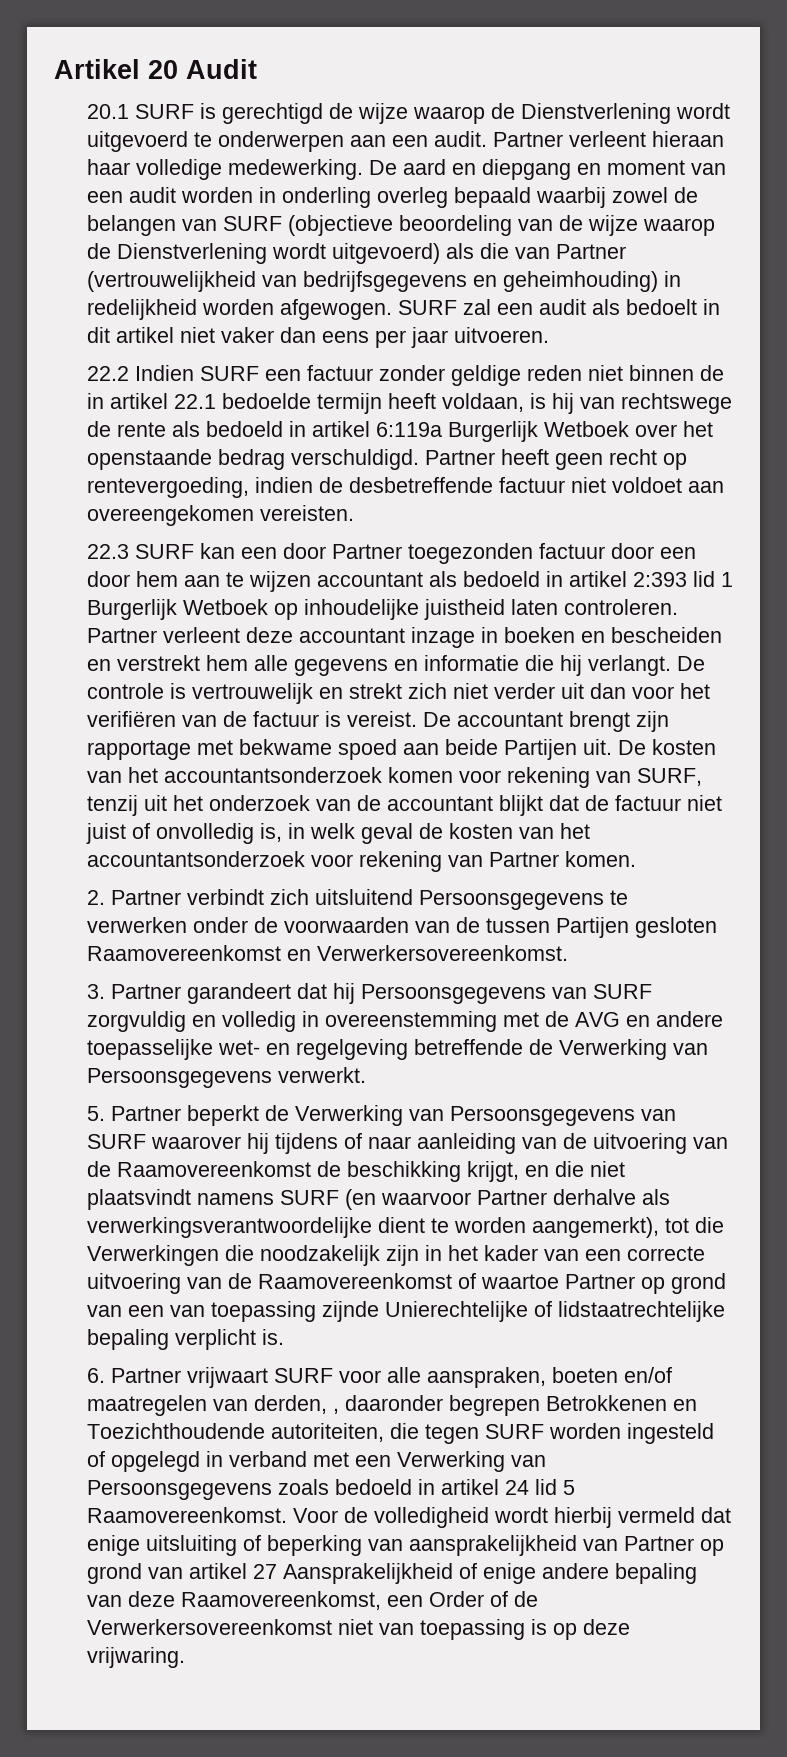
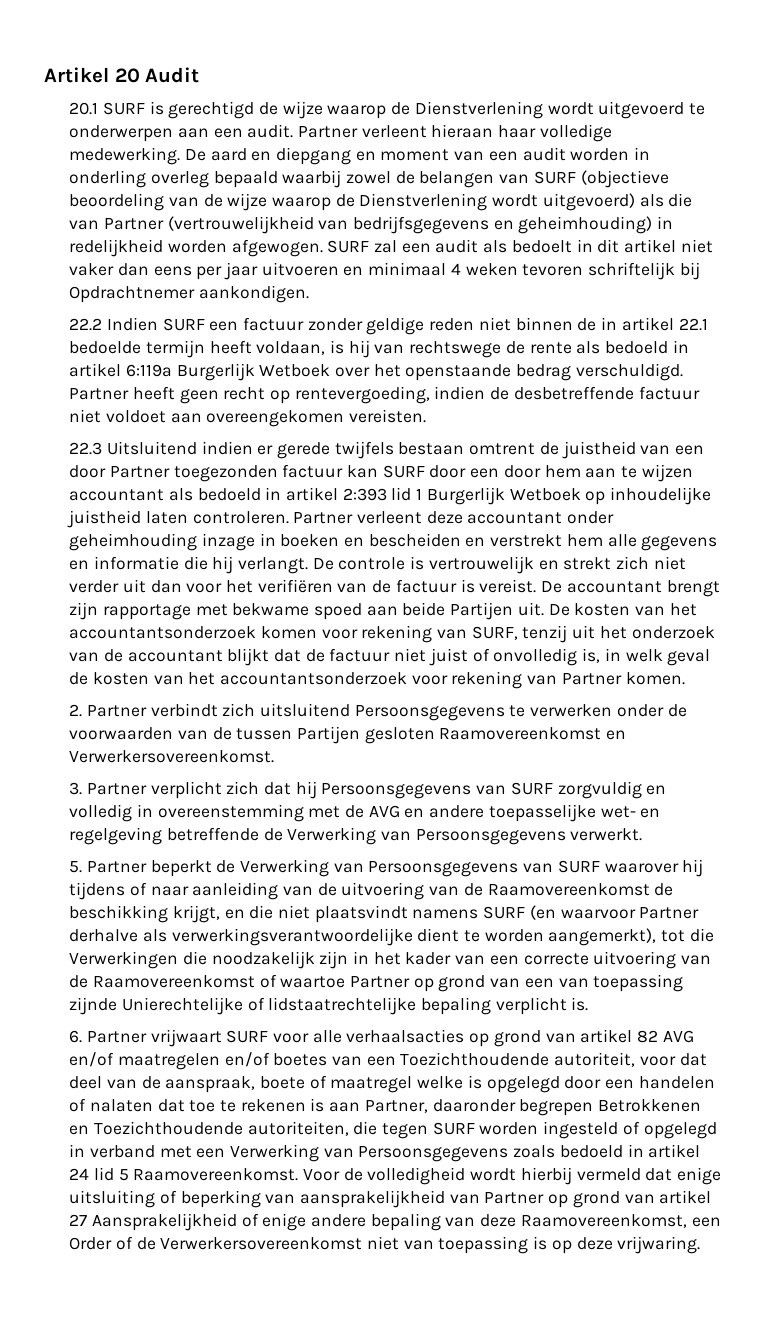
[453,327,549,343] uitvoeren. -> [261,262,700,280] [69,285,309,303] uitvoeren en minimaal 4 weken tevoren schriftelijk bij Opdrachtnemer aankondigen.
[134,543,235,559] SURF kan -> [106,441,671,459] Uitsluitend indien er gerede twijfels bestaan omtrent de juistheid van
(605, 551) none -> [347,465,425,478] kan SURF
(405, 635) none -> [567,511,615,524] [69,533,198,551] onder geheimhouding
[186,983,291,1004] garandeert -> [150,781,260,799] verplicht zich
[426,1367,672,1388] [86,1395,339,1416] aanspraken, boeten en/of maatregelen van derden, , -> [346,1029,694,1047] [69,1052,707,1070] [69,1075,715,1093] [69,1098,428,1113] verhaalsacties op grond van artikel 82 AVG en/of maatregelen en/of boetes van een Toezichthoudende autoriteit, voor dat deel van de aanspraak, boete of maatregel welke is opgelegd door een handelen of nalaten dat toe te rekenen is aan Partner,

